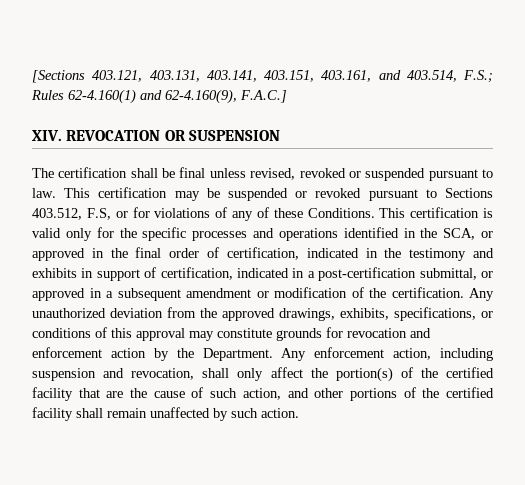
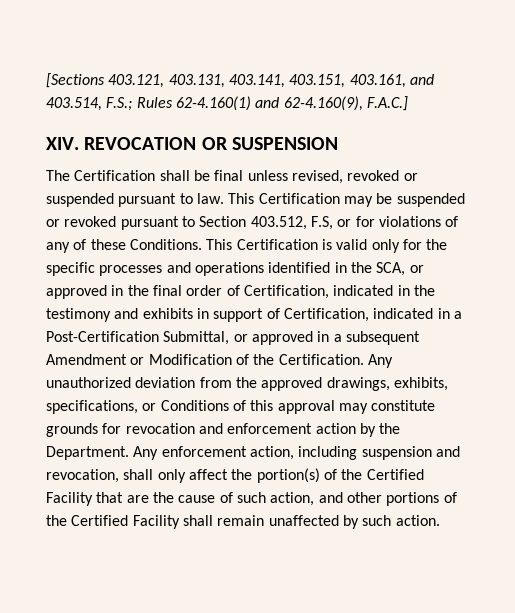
[58,167,128,178] certification -> [74,170,156,181] Certification
[98,187,168,198] certification -> [258,193,340,204] Certification
[444,188,493,198] Sections -> [199,216,247,227] Section
[410,207,480,218] certification -> [236,239,318,250] Certification
[226,247,299,260] certification, -> [243,285,329,299] Certification,
[160,267,233,280] certification, -> [283,308,369,322] Certification,
[318,267,477,281] post-certification submittal, -> [46,331,230,345] Post-Certification Submittal,
[186,287,464,298] amendment or modification of the certification. -> [46,354,364,365] Amendment or Modification of the Certification.
[32,328,91,338] conditions -> [160,400,229,411] Conditions
[446,367,495,378] [32,387,73,401] certified facility -> [366,469,424,480] [46,492,93,506] Certified Facility
[445,387,494,398] [32,407,73,421] certified facility -> [71,515,180,529] Certified Facility

